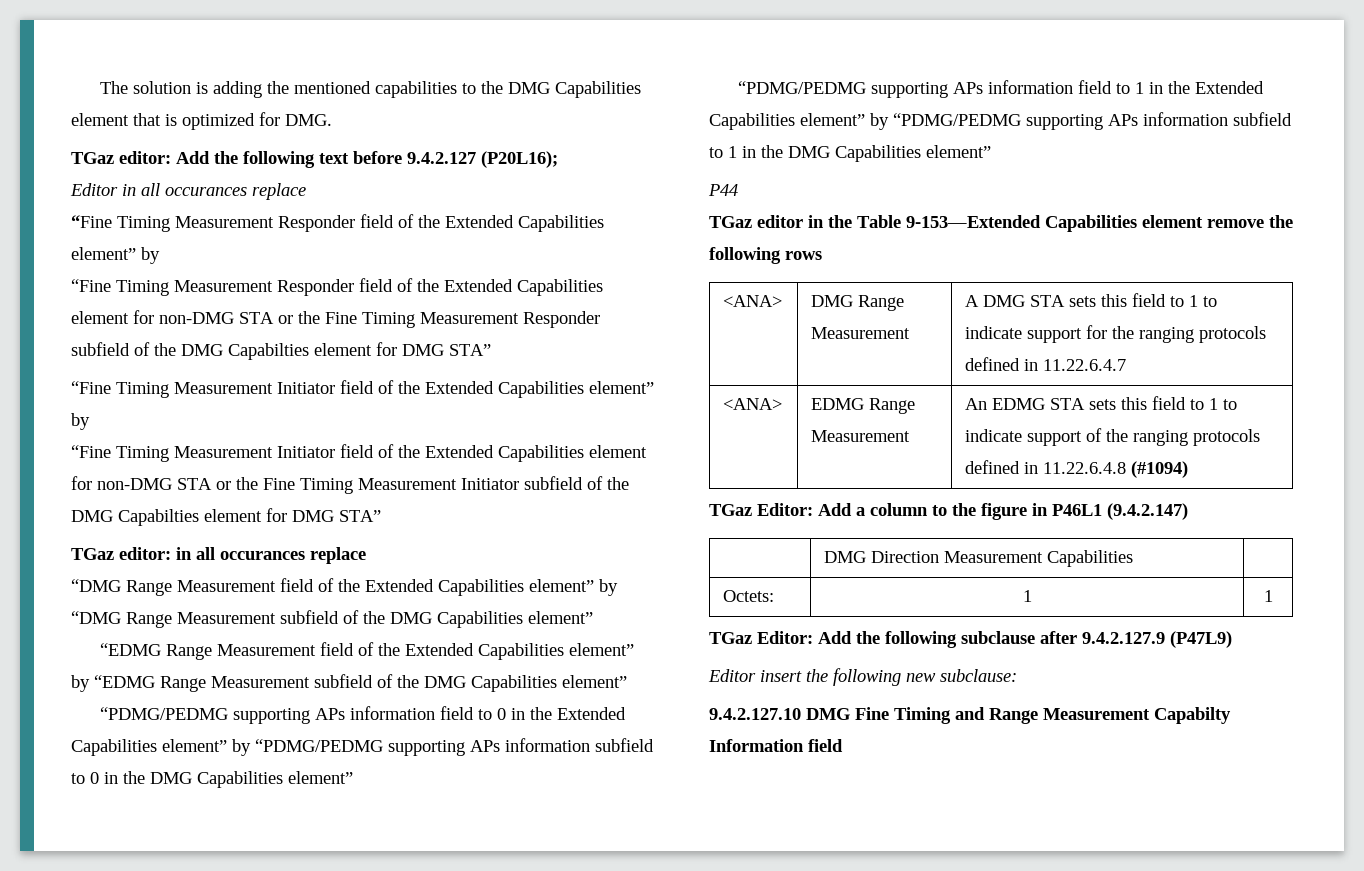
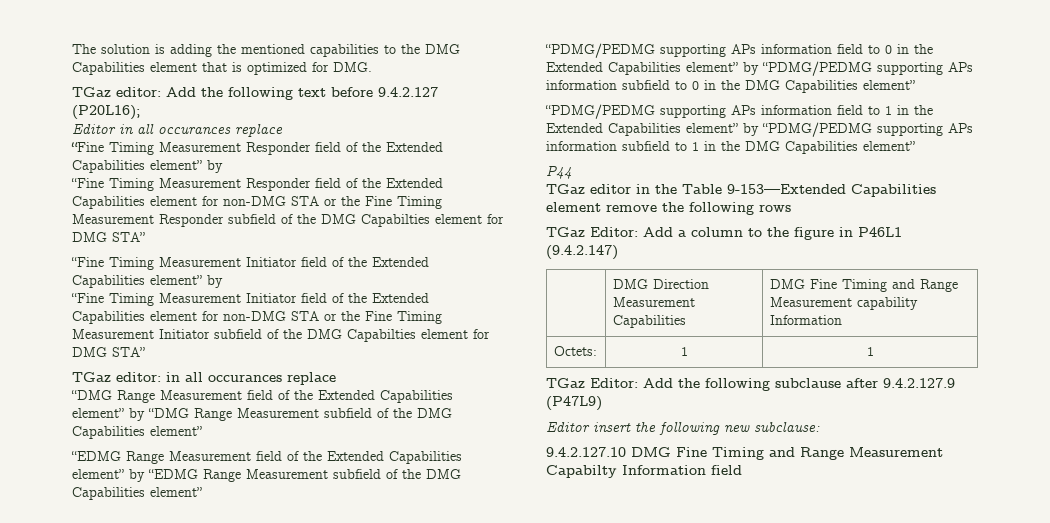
[723,295,783,307] [811,295,905,311] [811,327,911,339] [965,293,1218,307] [965,325,1267,343] [965,357,1127,371] [723,398,783,410] [811,398,916,414] [811,430,911,442] [965,396,1238,410] [965,428,1261,446] [965,460,1189,478] // <ANA> | DMG Range Measurement | A DMG STA sets this field to 1 to indicate support for the ranging protocols defined in 11.22.6.4.7 // <ANA> | EDMG Range Measurement | An EDMG STA sets this field to 1 to indicate support of the ranging protocols defined in 11.22.6.4.8 (#1094) -> (791, 208) none
(1134, 558) none -> [769,279,958,292] [769,297,918,310] [769,315,842,325] DMG Fine Timing and Range Measurement capability Information

